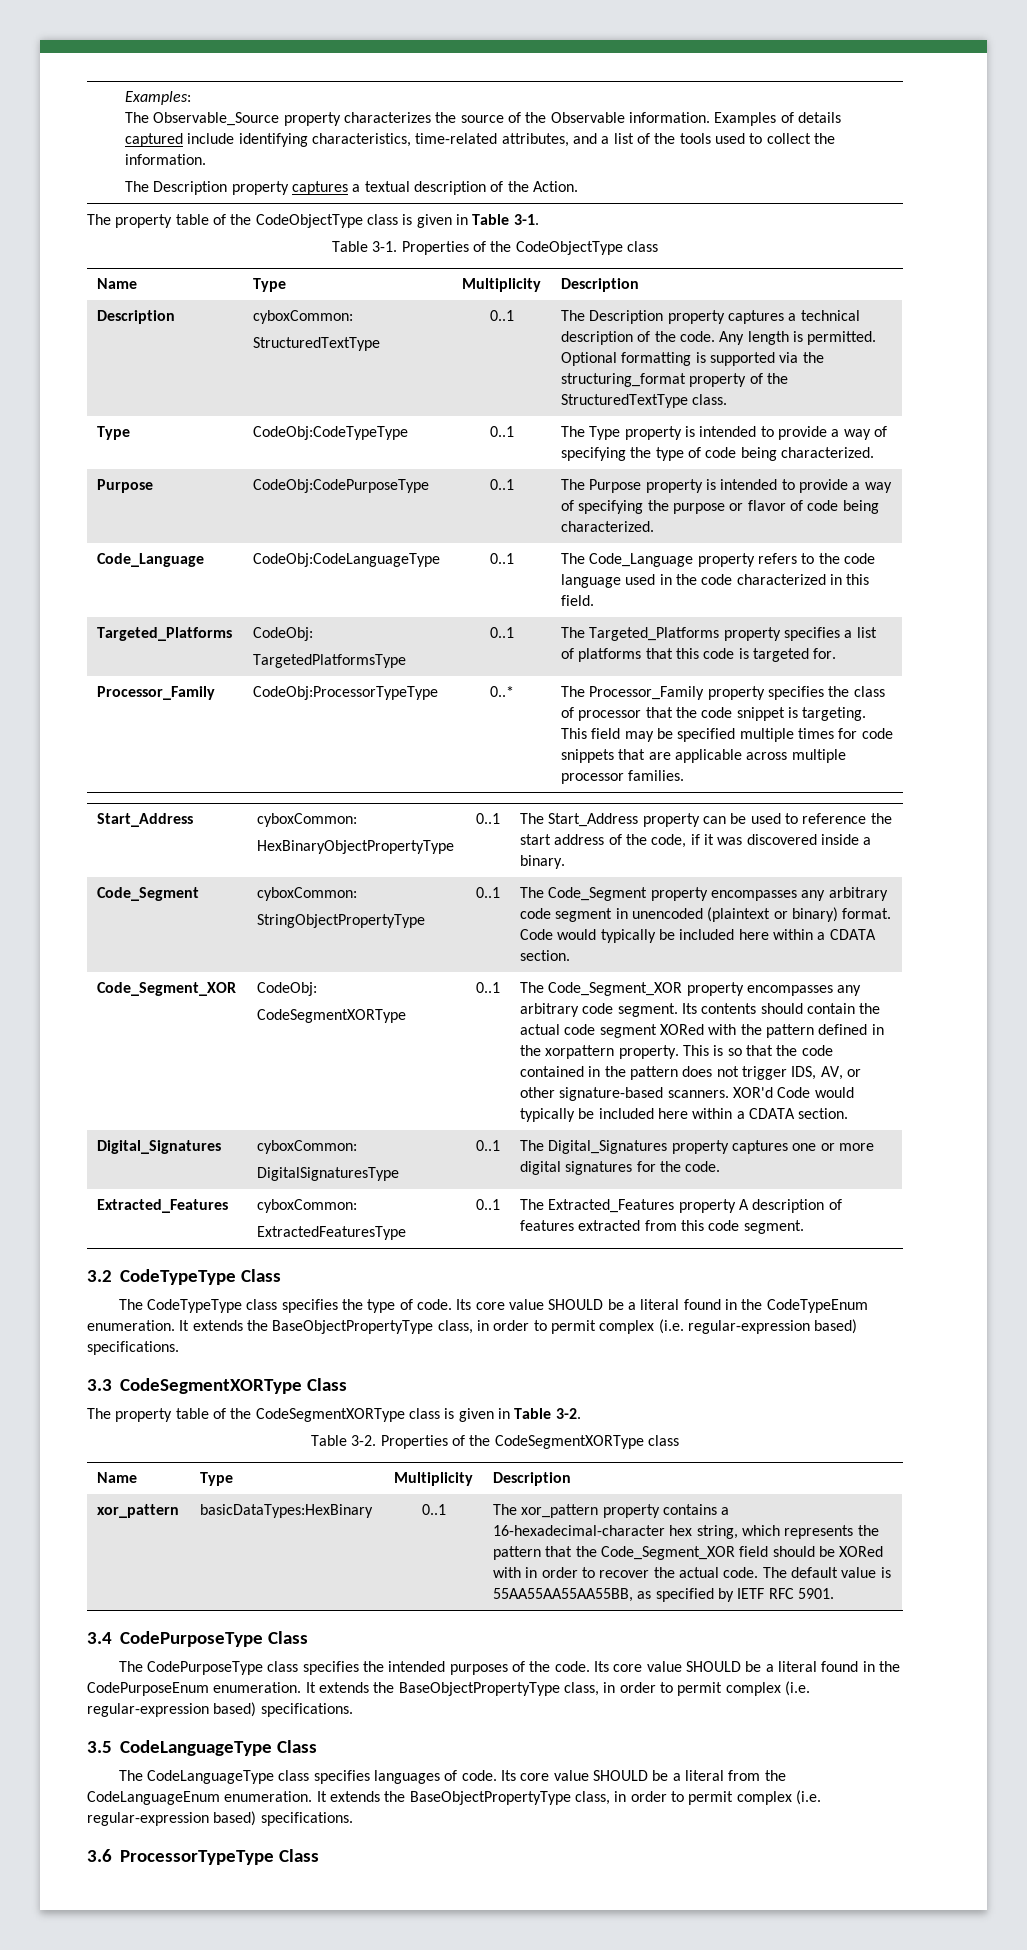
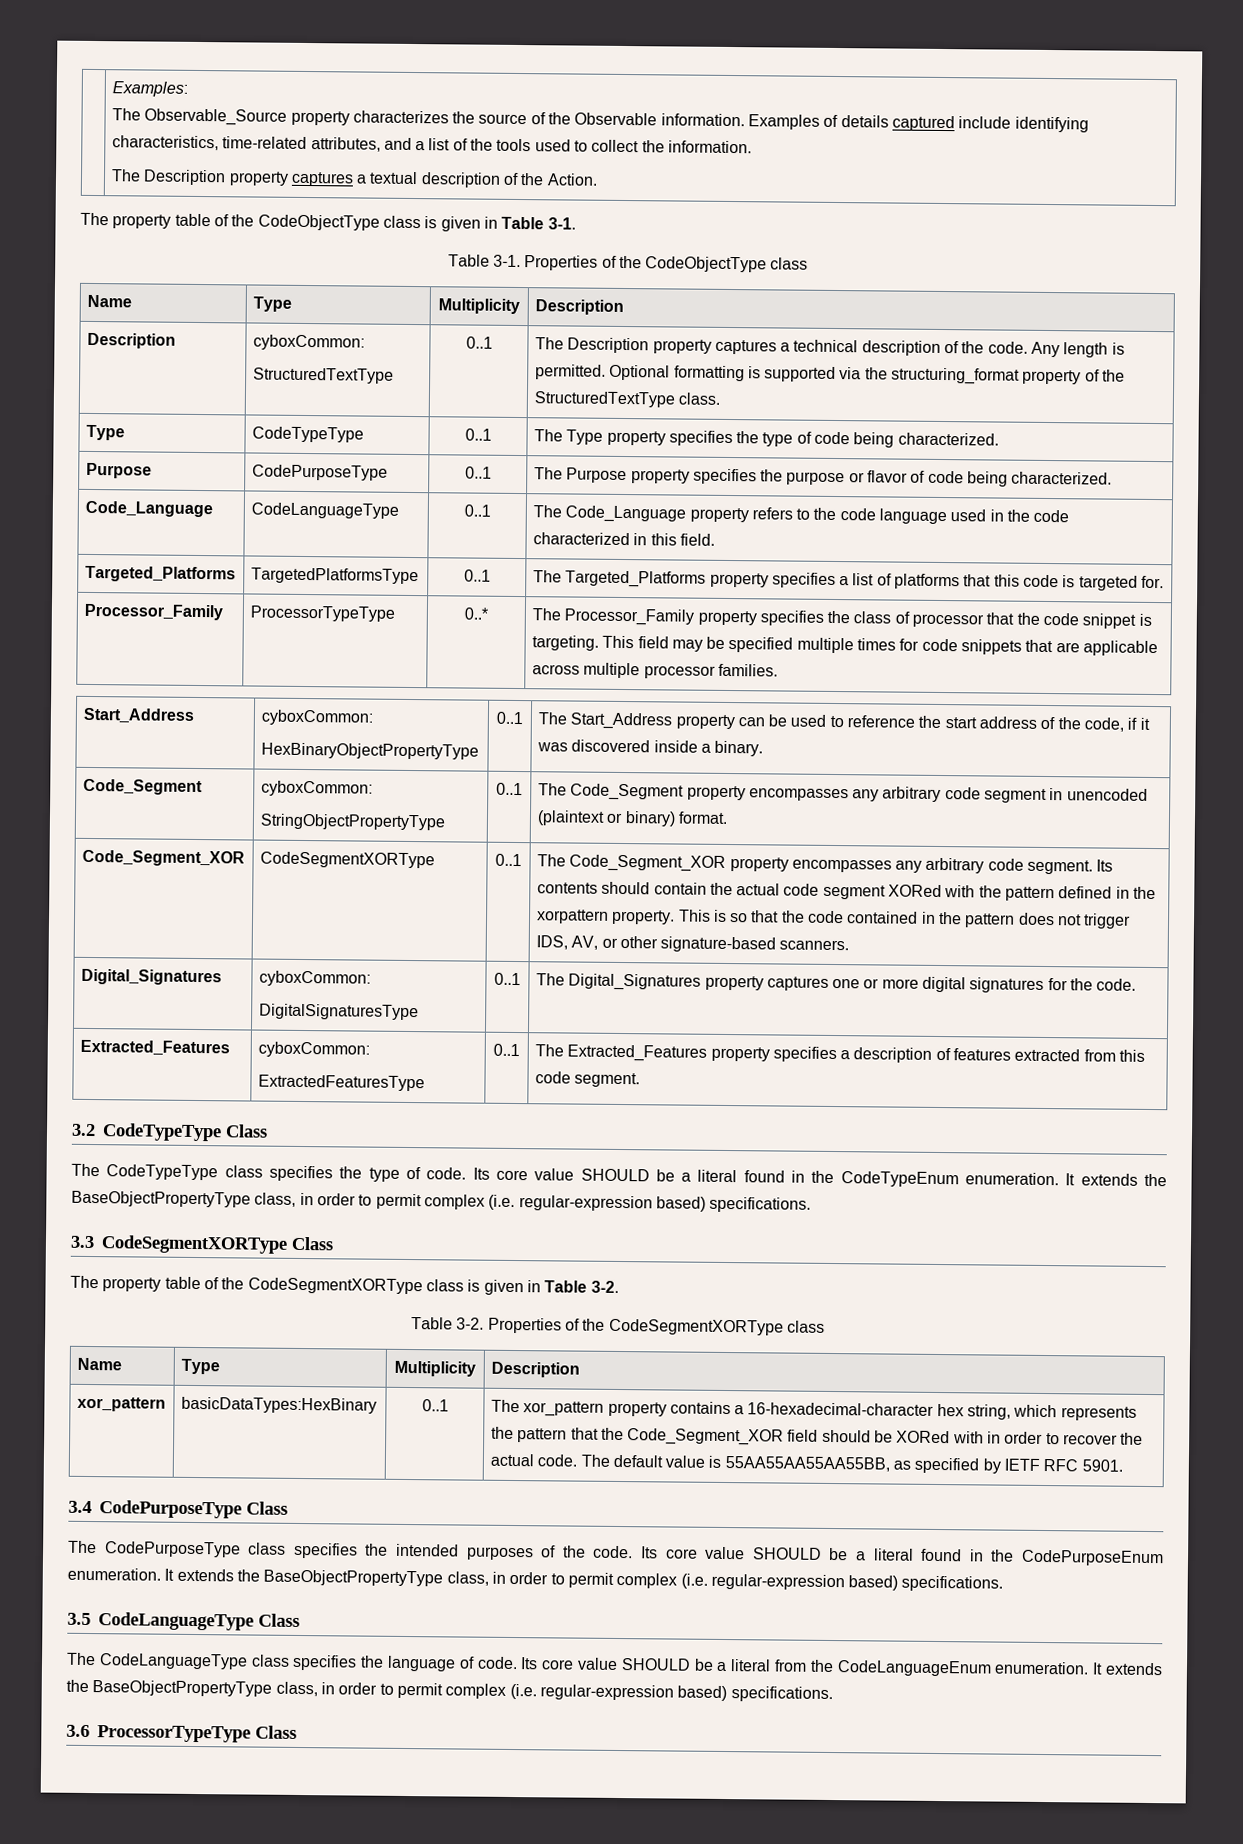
[253,426,409,440] CodeObj:CodeTypeType -> [251,426,364,443] CodeTypeType
[685,426,888,440] [561,447,627,461] is intended to provide a way of specifying -> [668,430,733,447] specifies
[253,479,430,493] CodeObj:CodePurposeType -> [251,464,388,481] CodePurposeType
[706,479,892,493] [561,500,644,514] is intended to provide a way of specifying -> [692,468,757,485] specifies
[253,553,441,567] CodeObj:CodeLanguageType -> [250,502,399,519] CodeLanguageType
[253,627,314,641] CodeObj: // -> (236, 574) none
[253,686,439,700] CodeObj:ProcessorTypeType -> [249,605,395,622] ProcessorTypeType
[520,929,876,943] [520,950,571,961] Code would typically be included here within a CDATA section. -> (728, 817) none
[257,982,318,996] CodeObj: // -> (245, 858) none
[733,1087,854,1098] [520,1108,849,1122] XOR'd Code would typically be included here within a CDATA section. -> (850, 945) none
[739,1199,750,1210] A -> [772,1046,851,1063] specifies a
[374,1770,441,1784] languages -> [360,1655,457,1672] the language

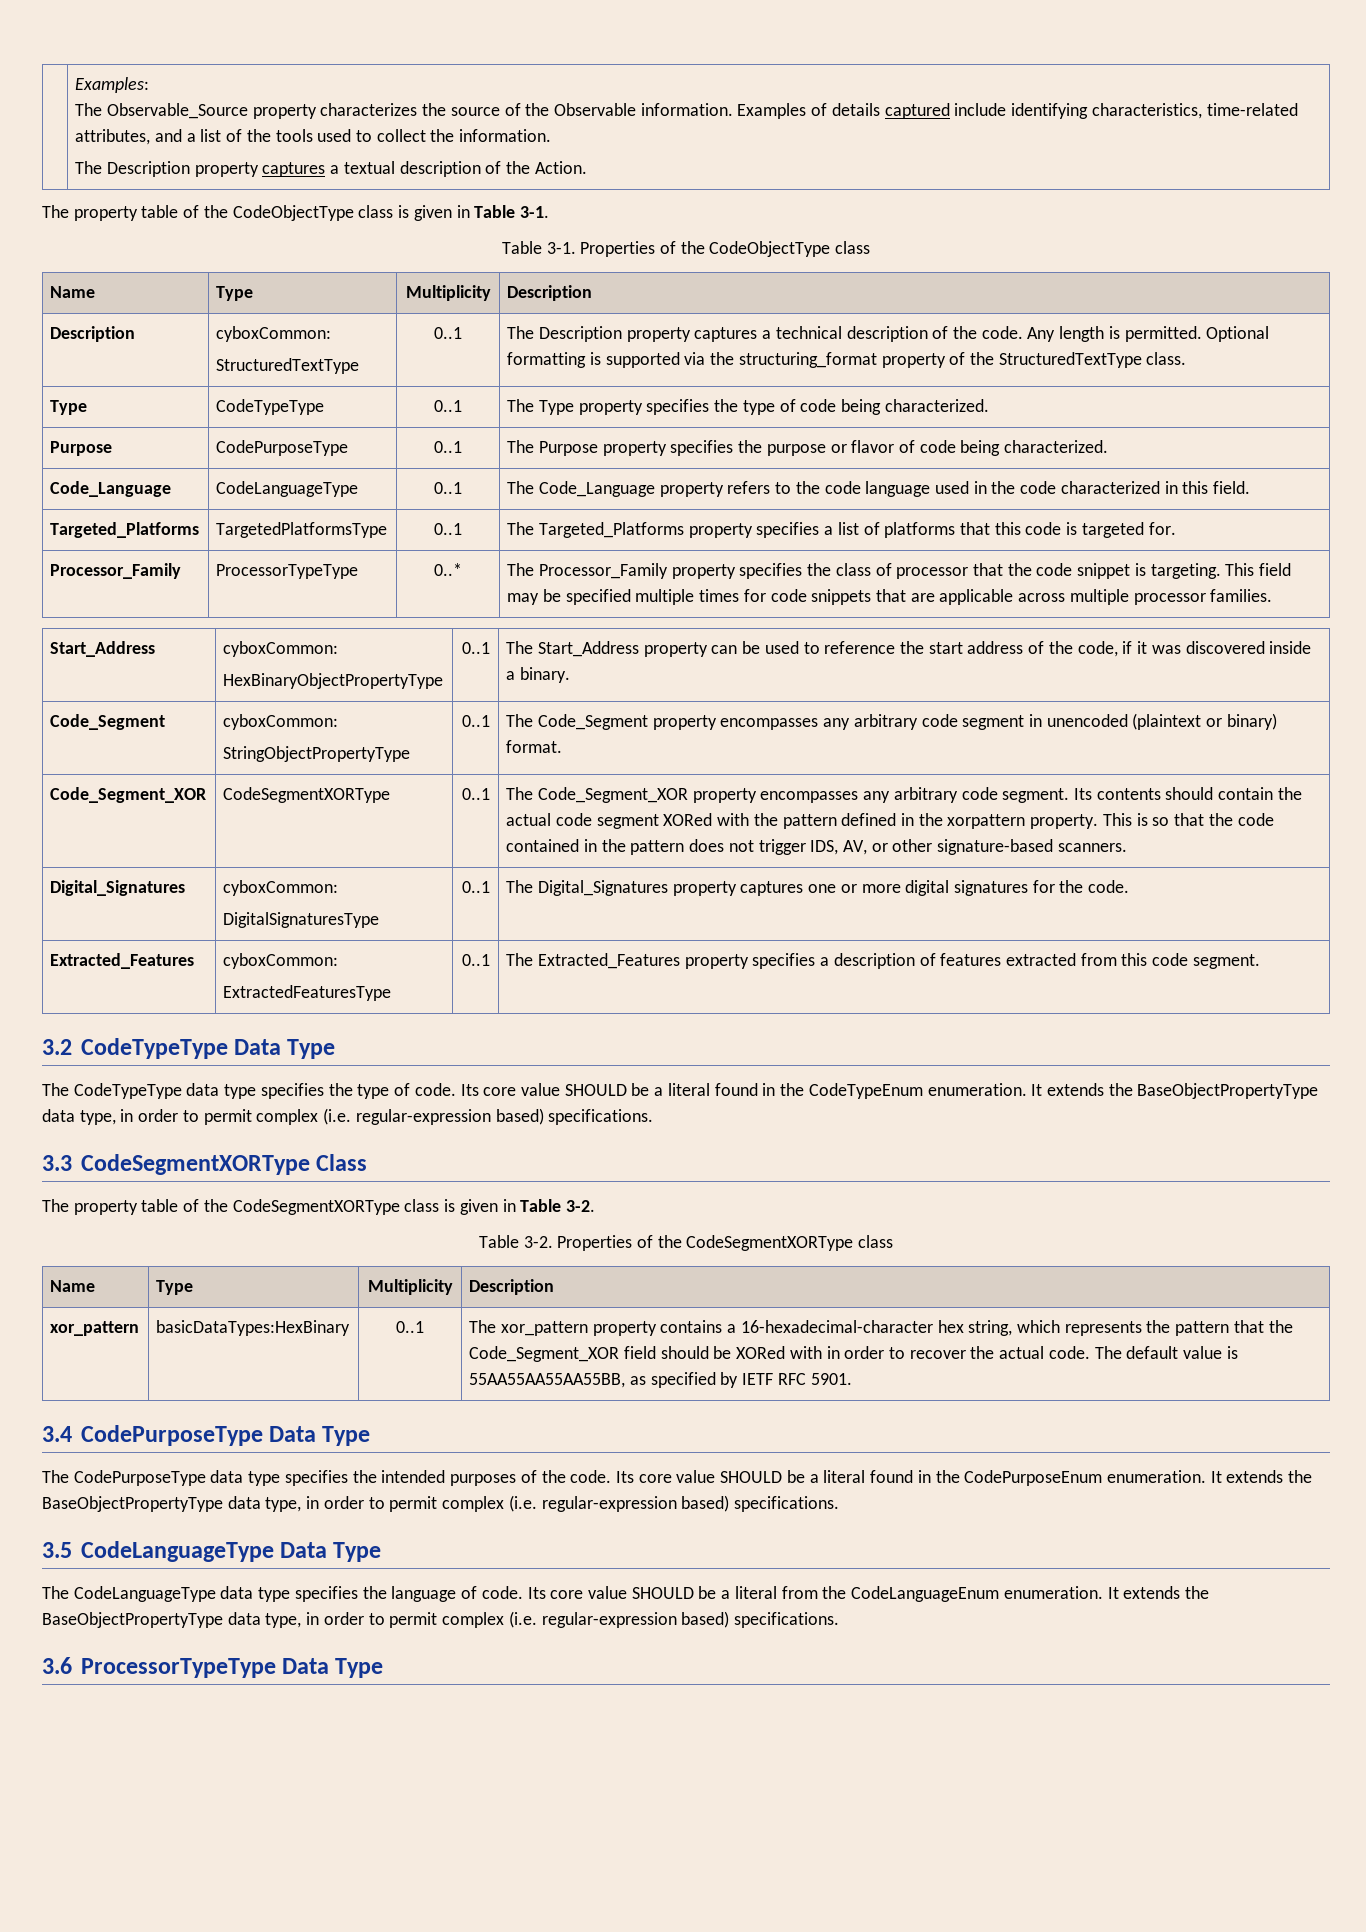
[225,1124,268,1138] Class -> [234,1039,336,1059] Data Type
[224,1165,263,1178] class -> [186,1083,257,1099] data type
[254,1192,297,1207] class, -> [42,1109,116,1125] data type,
[246,1501,288,1515] Class -> [269,1426,371,1446] Data Type
[248,1542,287,1555] class -> [210,1470,281,1486] data type
[446,1571,489,1586] class, -> [227,1496,302,1512] data type,
[258,1613,300,1627] Class -> [280,1542,382,1562] Data Type
[250,1654,290,1667] class -> [220,1586,291,1602] data type
[275,1681,318,1697] class, -> [227,1612,302,1628] data type,
[255,1725,297,1739] Class -> [282,1658,384,1678] Data Type

